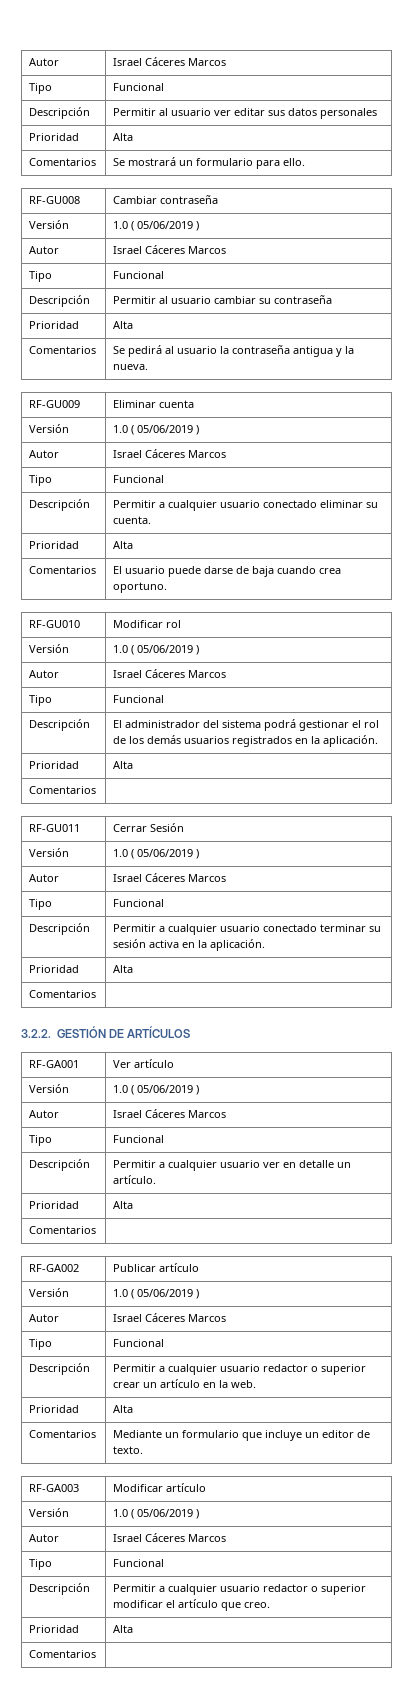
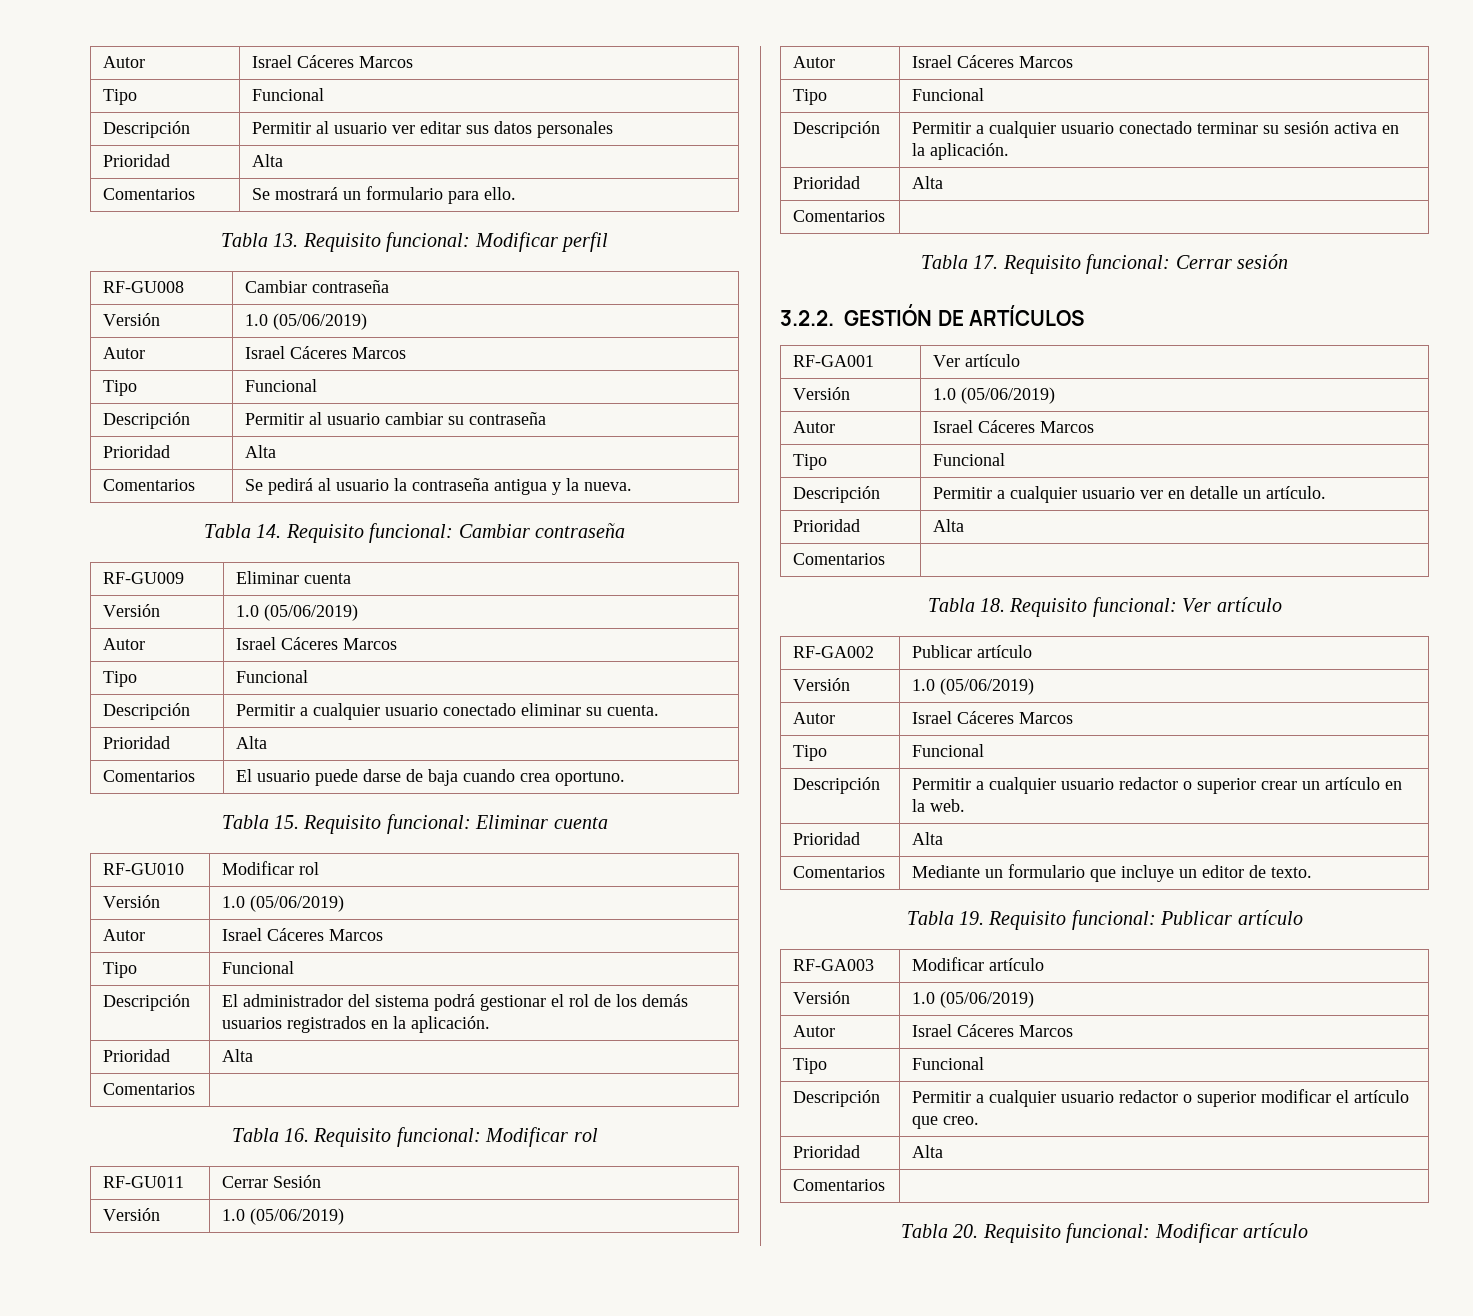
(306, 162) none -> [221,232,608,252] // Tabla 13. Requisito funcional: Modificar perfil
[131,221,200,231] ( 05/06/2019 ) -> [273,313,368,330] (05/06/2019)
(149, 367) none -> [204,523,625,543] // Tabla 14. Requisito funcional: Cambiar contraseña
[131,425,200,435] ( 05/06/2019 ) -> [264,604,359,621] (05/06/2019)
(168, 587) none -> [221,814,608,834] // Tabla 15. Requisito funcional: Eliminar cuenta
[131,645,200,655] ( 05/06/2019 ) -> [250,895,345,912] (05/06/2019)
(97, 790) none -> [231,1127,598,1147] // Tabla 16. Requisito funcional: Modificar rol
[131,849,200,859] ( 05/06/2019 ) -> [250,1208,345,1225] (05/06/2019)
(97, 994) none -> [921,254,1288,274] // Tabla 17. Requisito funcional: Cerrar sesión
[131,1085,200,1095] ( 05/06/2019 ) -> [961,387,1056,404] (05/06/2019)
(97, 1230) none -> [927,597,1282,617] // Tabla 18. Requisito funcional: Ver artículo
[131,1289,200,1299] ( 05/06/2019 ) -> [940,678,1035,695] (05/06/2019)
(144, 1450) none -> [906,910,1303,930] // Tabla 19. Requisito funcional: Publicar artículo
[131,1509,200,1519] ( 05/06/2019 ) -> [940,991,1035,1008] (05/06/2019)
(97, 1654) none -> [901,1223,1308,1243] // Tabla 20. Requisito funcional: Modificar artículo

